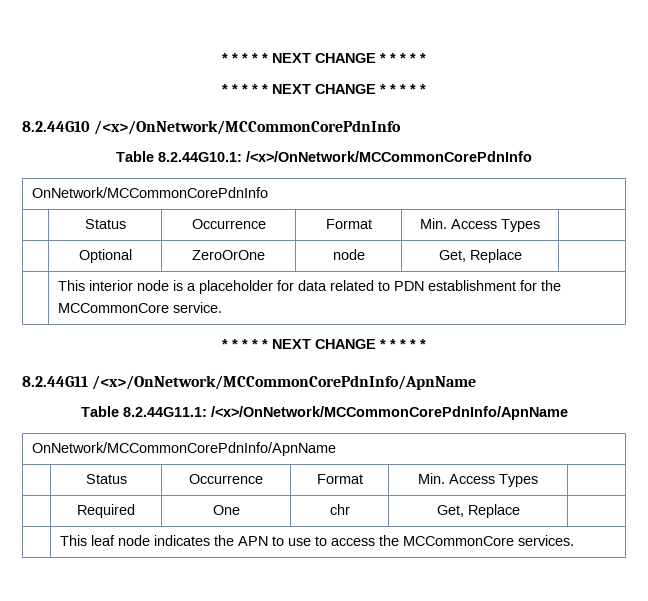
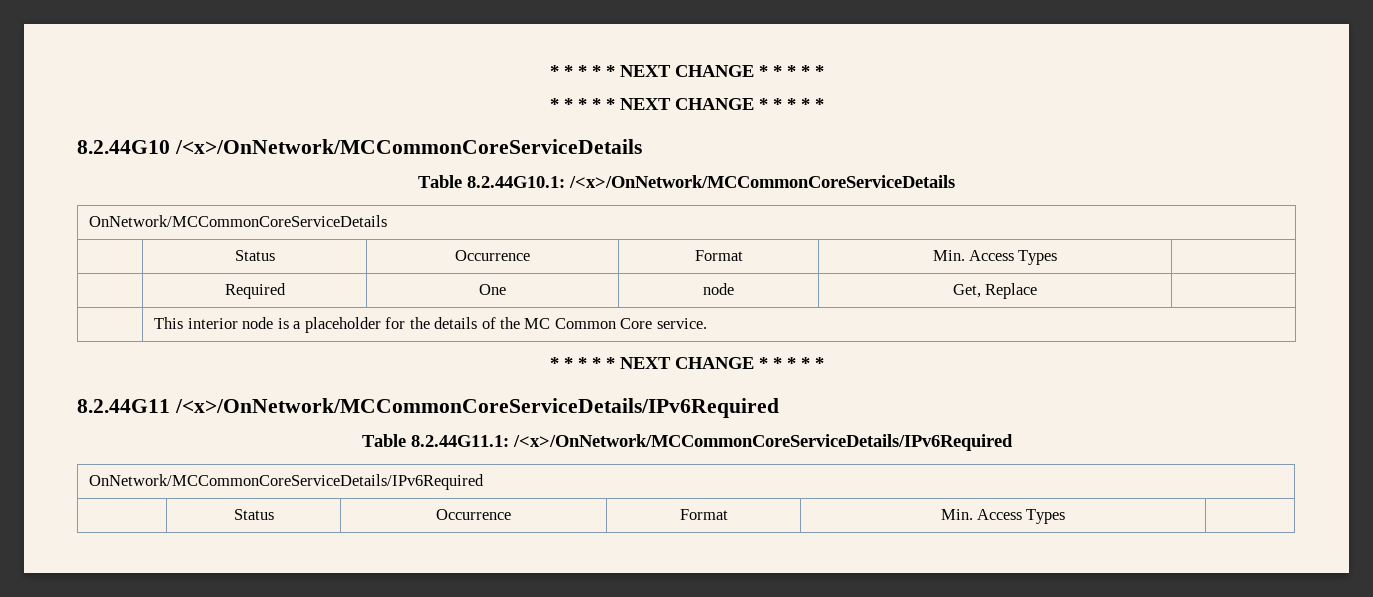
[94,120,402,135] /<x>/OnNetwork/MCCommonCorePdnInfo -> [174,139,642,154] /<x>/OnNetwork/MCCommonCoreServiceDetails
[246,151,532,162] [31,187,268,198] [84,219,126,229] [191,219,266,229] [325,219,372,229] [420,218,540,232] [78,249,132,263] [192,250,265,260] [332,249,365,260] [438,249,522,263] [57,280,561,294] [57,302,222,313] [222,339,426,349] [22,375,477,390] [80,406,568,420] [31,442,336,456] /<x>/OnNetwork/MCCommonCorePdnInfo // OnNetwork/MCCommonCorePdnInfo // | Status | Occurrence | Format | Min. Access Types | // | Optional | ZeroOrOne | node | Get, Replace | // | This interior node is a placeholder for data related to PDN establishment for the MCCommonCore service. // * * * * * NEXT CHANGE * * * * * // 8.2.44G11 /<x>/OnNetwork/MCCommonCorePdnInfo/ApnName // Table 8.2.44G11.1: /<x>/OnNetwork/MCCommonCorePdnInfo/ApnName // OnNetwork/MCCommonCorePdnInfo/ApnName -> [569,175,955,188] [89,215,388,227] /<x>/OnNetwork/MCCommonCoreServiceDetails // OnNetwork/MCCommonCoreServiceDetails
[329,504,350,515] [436,504,520,518] [59,535,574,546] chr | Get, Replace | // | This leaf node indicates the APN to use to access the MCCommonCore services. -> [703,283,734,295] [952,283,1038,299] [154,317,707,333] [549,357,824,369] [77,398,779,418] [361,434,1013,451] [89,474,485,490] [233,509,274,520] [435,509,511,520] [679,509,728,520] [940,509,1066,524] node | Get, Replace | // | This interior node is a placeholder for the details of the MC Common Core service. // * * * * * NEXT CHANGE * * * * * // 8.2.44G11 /<x>/OnNetwork/MCCommonCoreServiceDetails/IPv6Required // Table 8.2.44G11.1: /<x>/OnNetwork/MCCommonCoreServiceDetails/IPv6Required // OnNetwork/MCCommonCoreServiceDetails/IPv6Required // | Status | Occurrence | Format | Min. Access Types |

